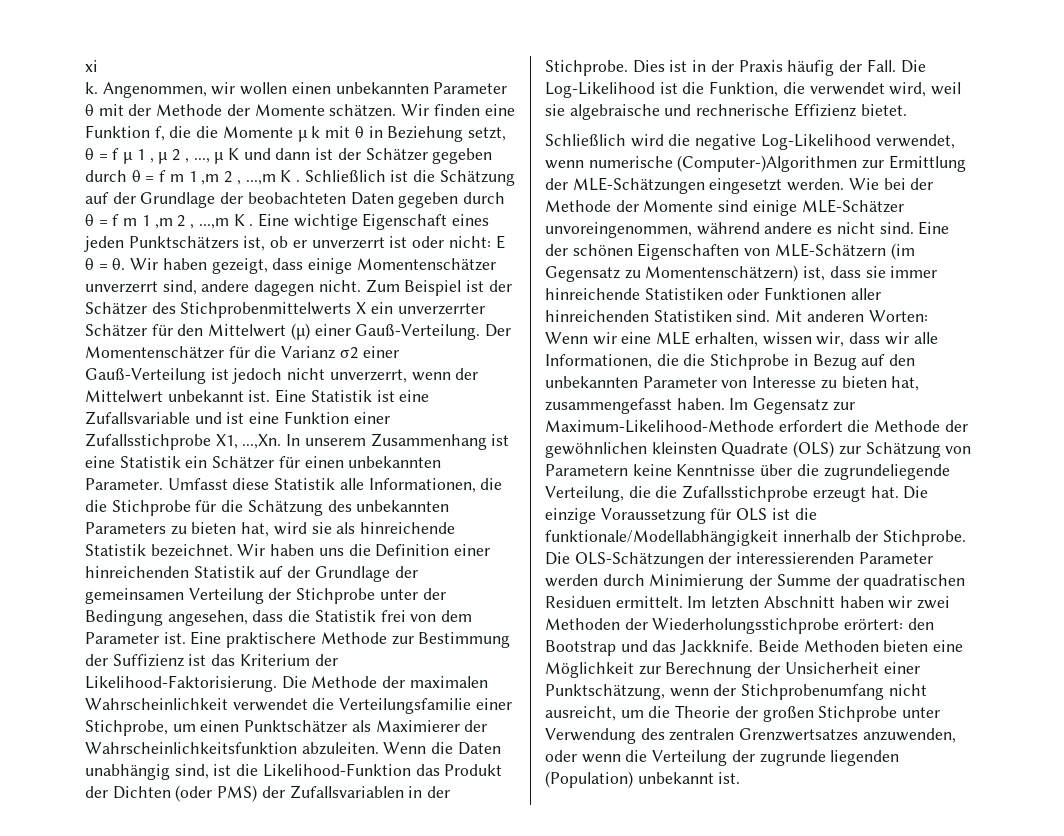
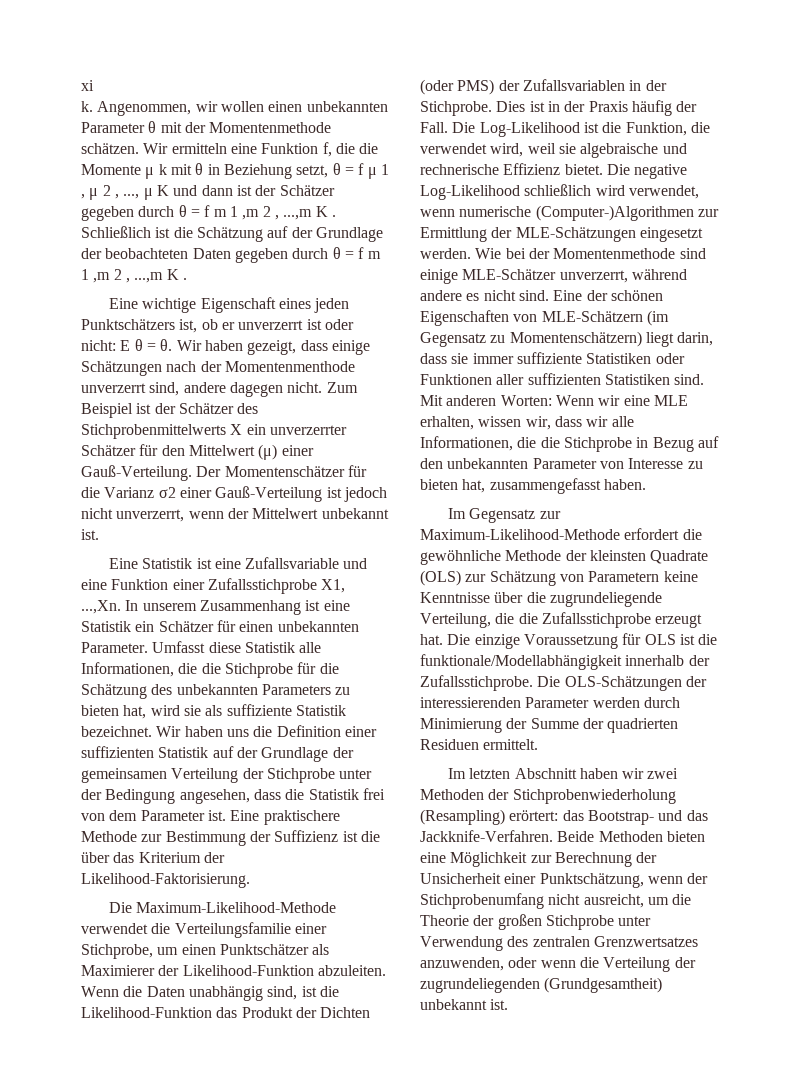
[156,104,325,116] Methode der Momente -> [209,122,332,133] Momentenmethode
[433,104,480,116] finden -> [171,143,227,154] ermitteln
(254, 225) none -> (187, 279) //
[356,258,496,271] Momentenschätzer -> [81,361,355,376] Schätzungen nach der Momentenmenthode
(271, 396) none -> (99, 534) //
[226,412,245,424] ist -> (368, 563) none
[360,522,456,534] hinreichende -> [226,704,292,716] suffiziente
[85,566,189,578] hinreichenden -> [81,746,154,758] suffizienten
(207, 660) none -> [360,831,380,842] [81,852,110,863] die über
[281,676,488,689] [85,698,228,710] Die Methode der maximalen Wahrscheinlichkeit -> [108,902,337,913] // Die Maximum-Likelihood-Methode
[85,742,297,754] Wahrscheinlichkeitsfunktion -> [182,965,314,976] Likelihood-Funktion
[545,134,871,150] // Schließlich wird die negative Log-Likelihood -> [606,164,688,179] [420,184,625,200] Die negative Log-Likelihood schließlich wird
[545,200,714,212] Methode der Momente -> [553,248,676,259] Momentenmethode
[545,222,692,238] unvoreingenommen, -> [559,270,628,283] unverzerrt,
[803,266,826,281] ist, -> [645,332,714,347] liegt darin,
[545,288,640,300] hinreichende -> [516,352,582,364] suffiziente
[545,310,649,322] hinreichenden -> [527,373,601,385] suffizienten
(725, 404) none -> (646, 484) //
[874,420,968,432] [545,442,647,458] Methode der gewöhnlichen -> [420,550,587,565] gewöhnliche Methode der
[883,530,967,546] Stichprobe. -> [420,675,533,691] Zufallsstichprobe.
[863,574,966,590] quadratischen -> [607,718,679,733] quadrierten
(683, 602) none -> (539, 744) //
[652,618,934,634] [545,640,616,656] Wiederholungsstichprobe erörtert: den Bootstrap -> [512,789,676,804] [420,809,654,825] Stichprobenwiederholung (Resampling) erörtert: das Bootstrap-
[680,640,754,655] Jackknife. -> [420,830,553,842] Jackknife-Verfahren.
[759,750,900,766] [545,771,633,788] zugrunde liegenden (Population) -> [420,977,663,993] zugrundeliegenden (Grundgesamtheit)

